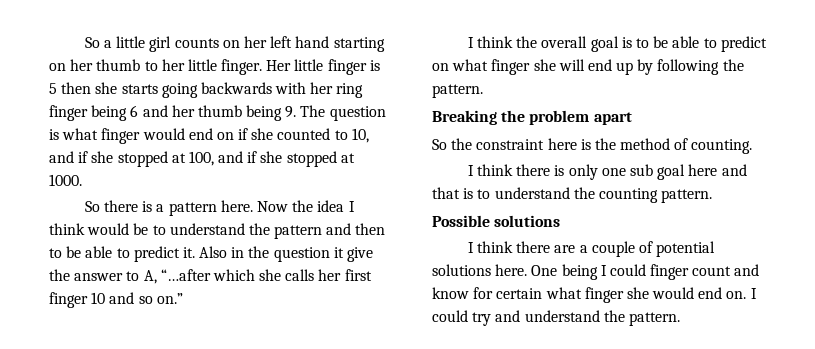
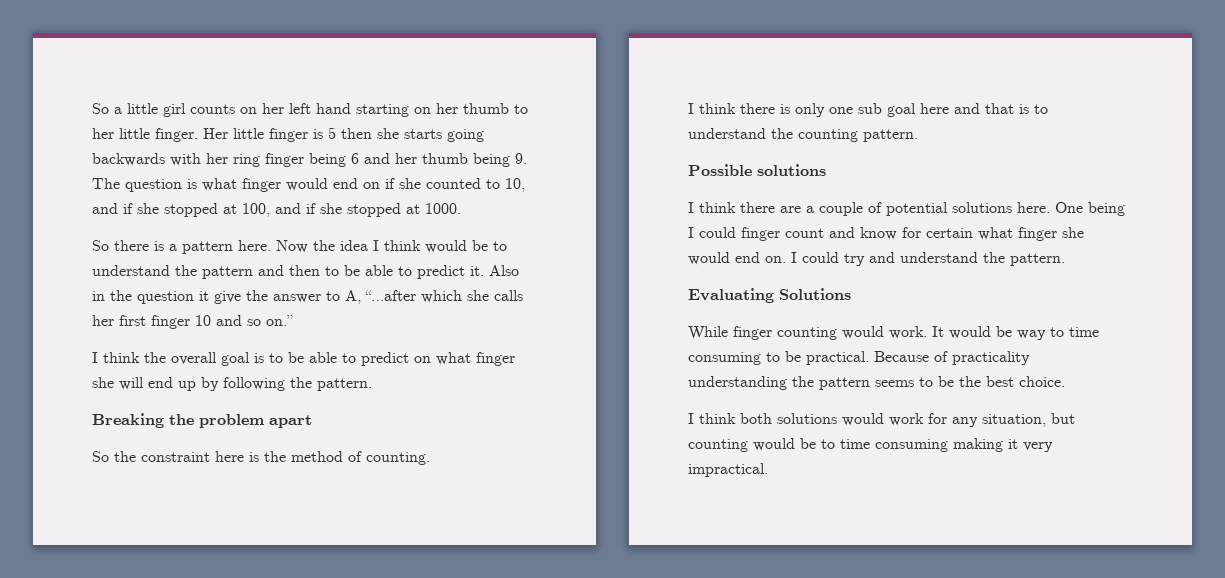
(680, 319) none -> [688,288,851,303] [688,326,1099,340] [688,351,1030,365] [688,376,1065,390] [688,413,1075,427] [688,438,1053,452] [688,463,768,477] // Evaluating Solutions // While finger counting would work. It would be way to time consuming to be practical. Because of practicality understanding the pattern seems to be the best choice. // I think both solutions would work for any situation, but counting would be to time consuming making it very impractical.

